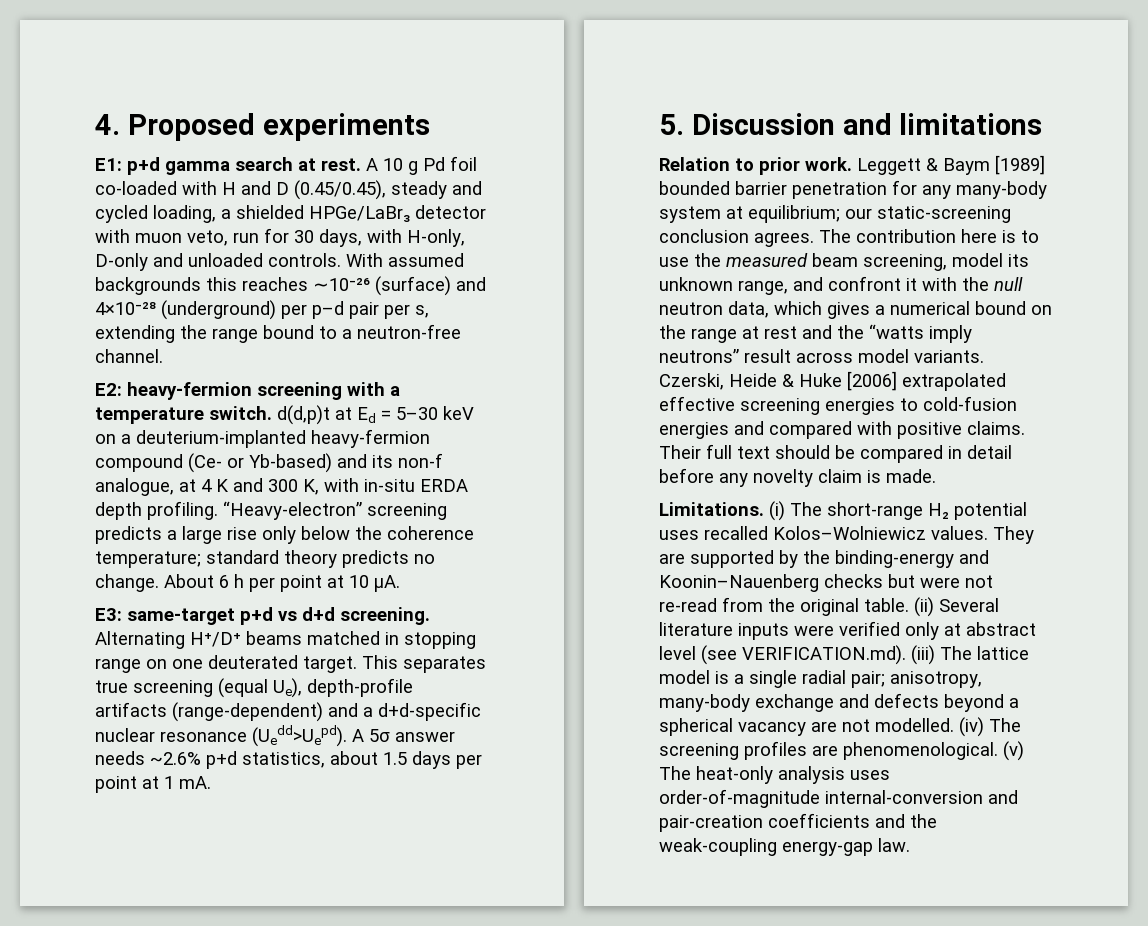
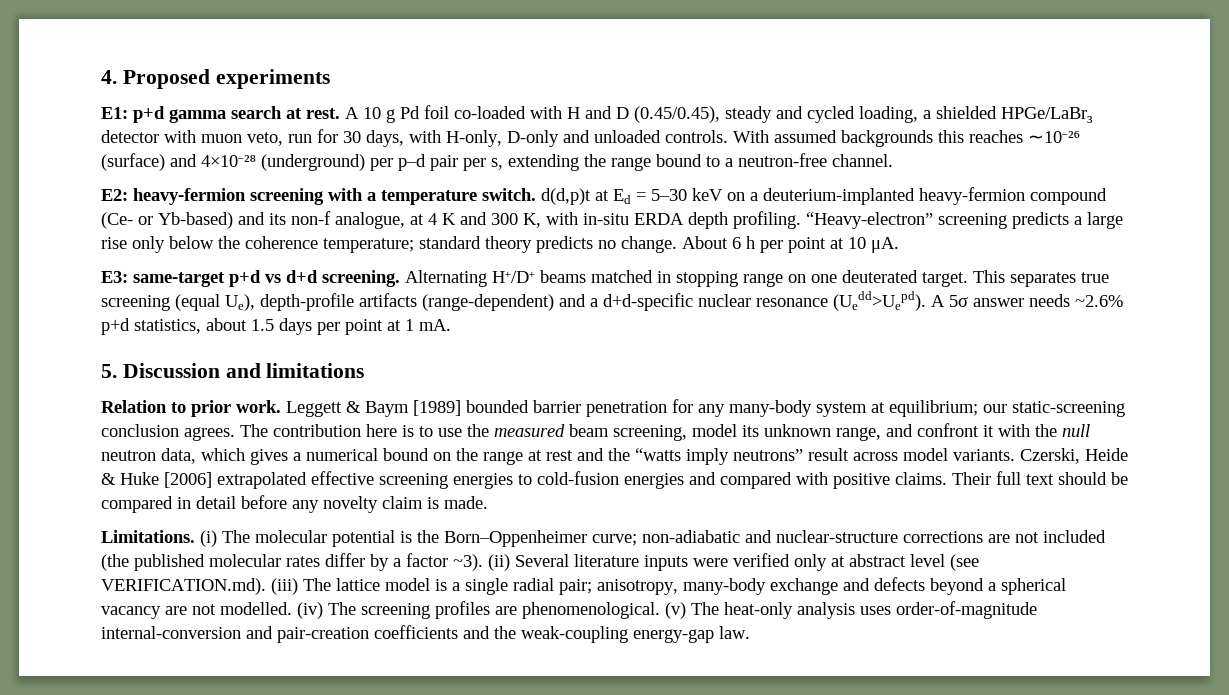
[827,502,1027,520] [659,526,1034,544] [659,550,989,568] [659,574,993,592] [659,597,909,616] short-range H₂ potential uses recalled Kolos–Wolniewicz values. They are supported by the binding-energy and Koonin–Nauenberg checks but were not re-read from the original table. -> [255,530,1106,547] [101,553,483,571] molecular potential is the Born–Oppenheimer curve; non-adiabatic and nuclear-structure corrections are not included (the published molecular rates differ by a factor ~3).

